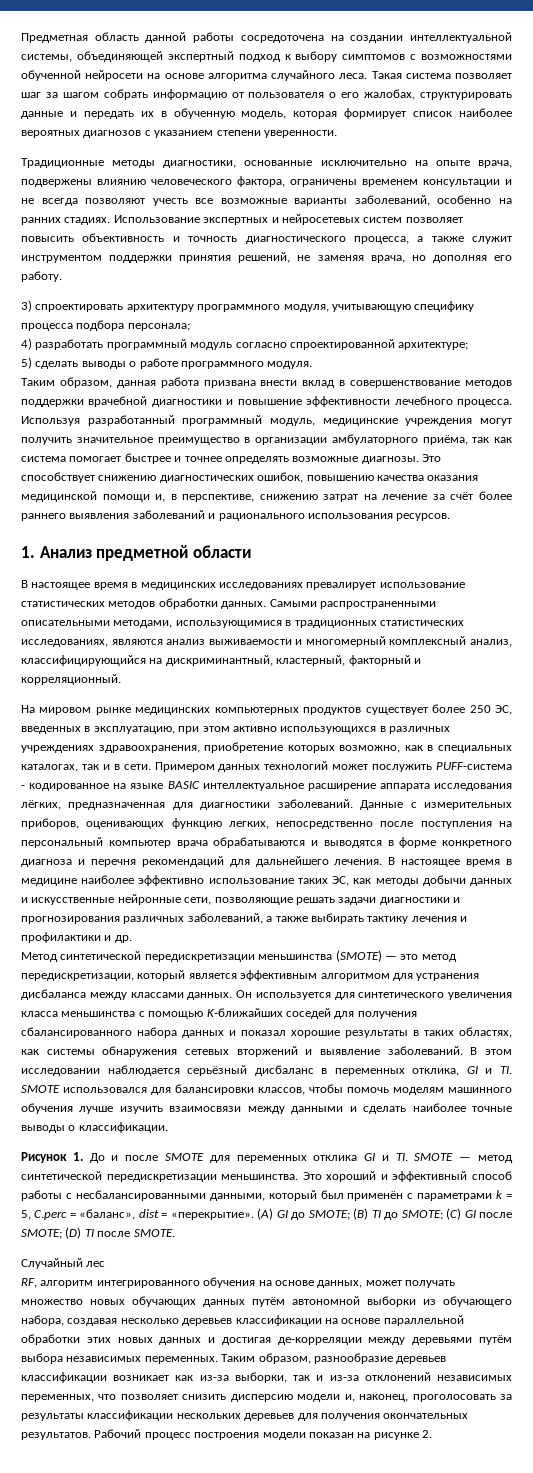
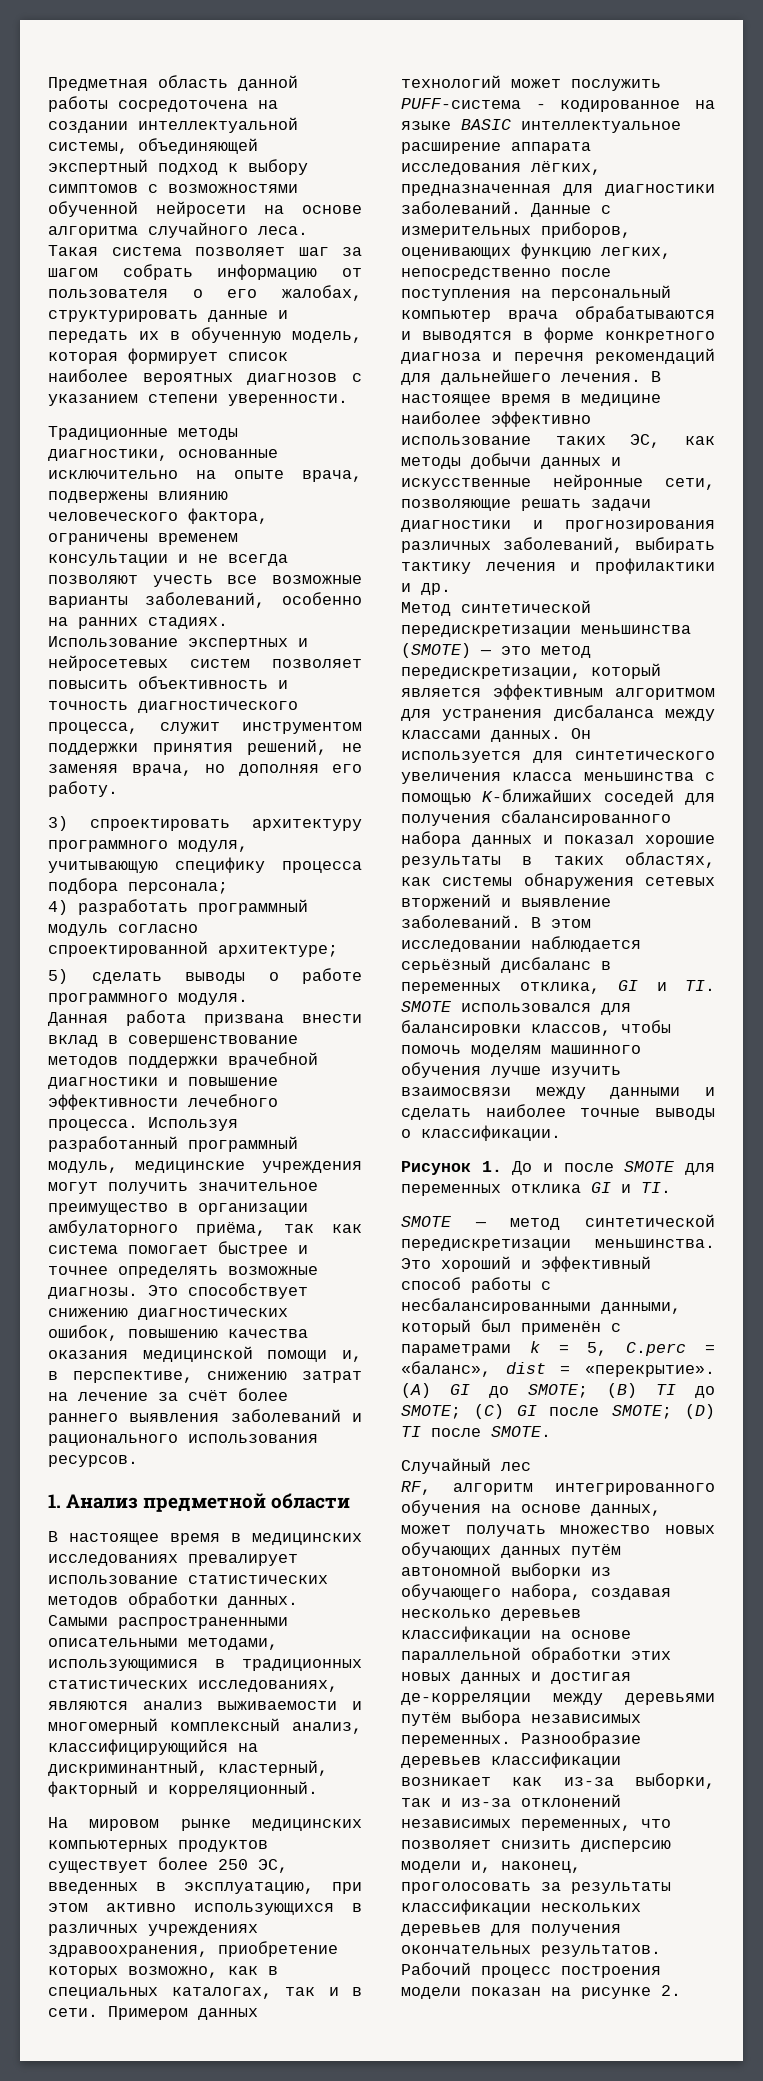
[417,236,464,242] а также -> (138, 728) none
[21,377,156,388] Таким образом, данная -> [48,1012,108,1026] Данная
[266,916,308,922] а также -> (623, 545) none
(408, 1157) none -> (671, 1187) //
[221,1353,393,1364] Таким образом, разнообразие -> [521,1731,641,1747] Разнообразие

